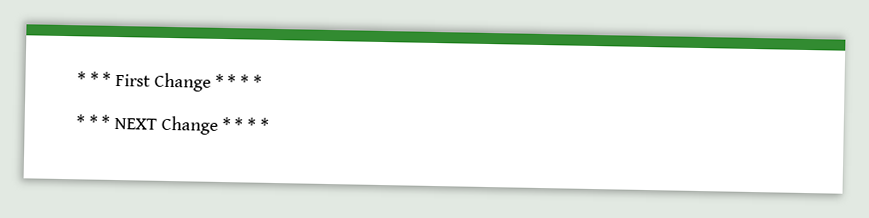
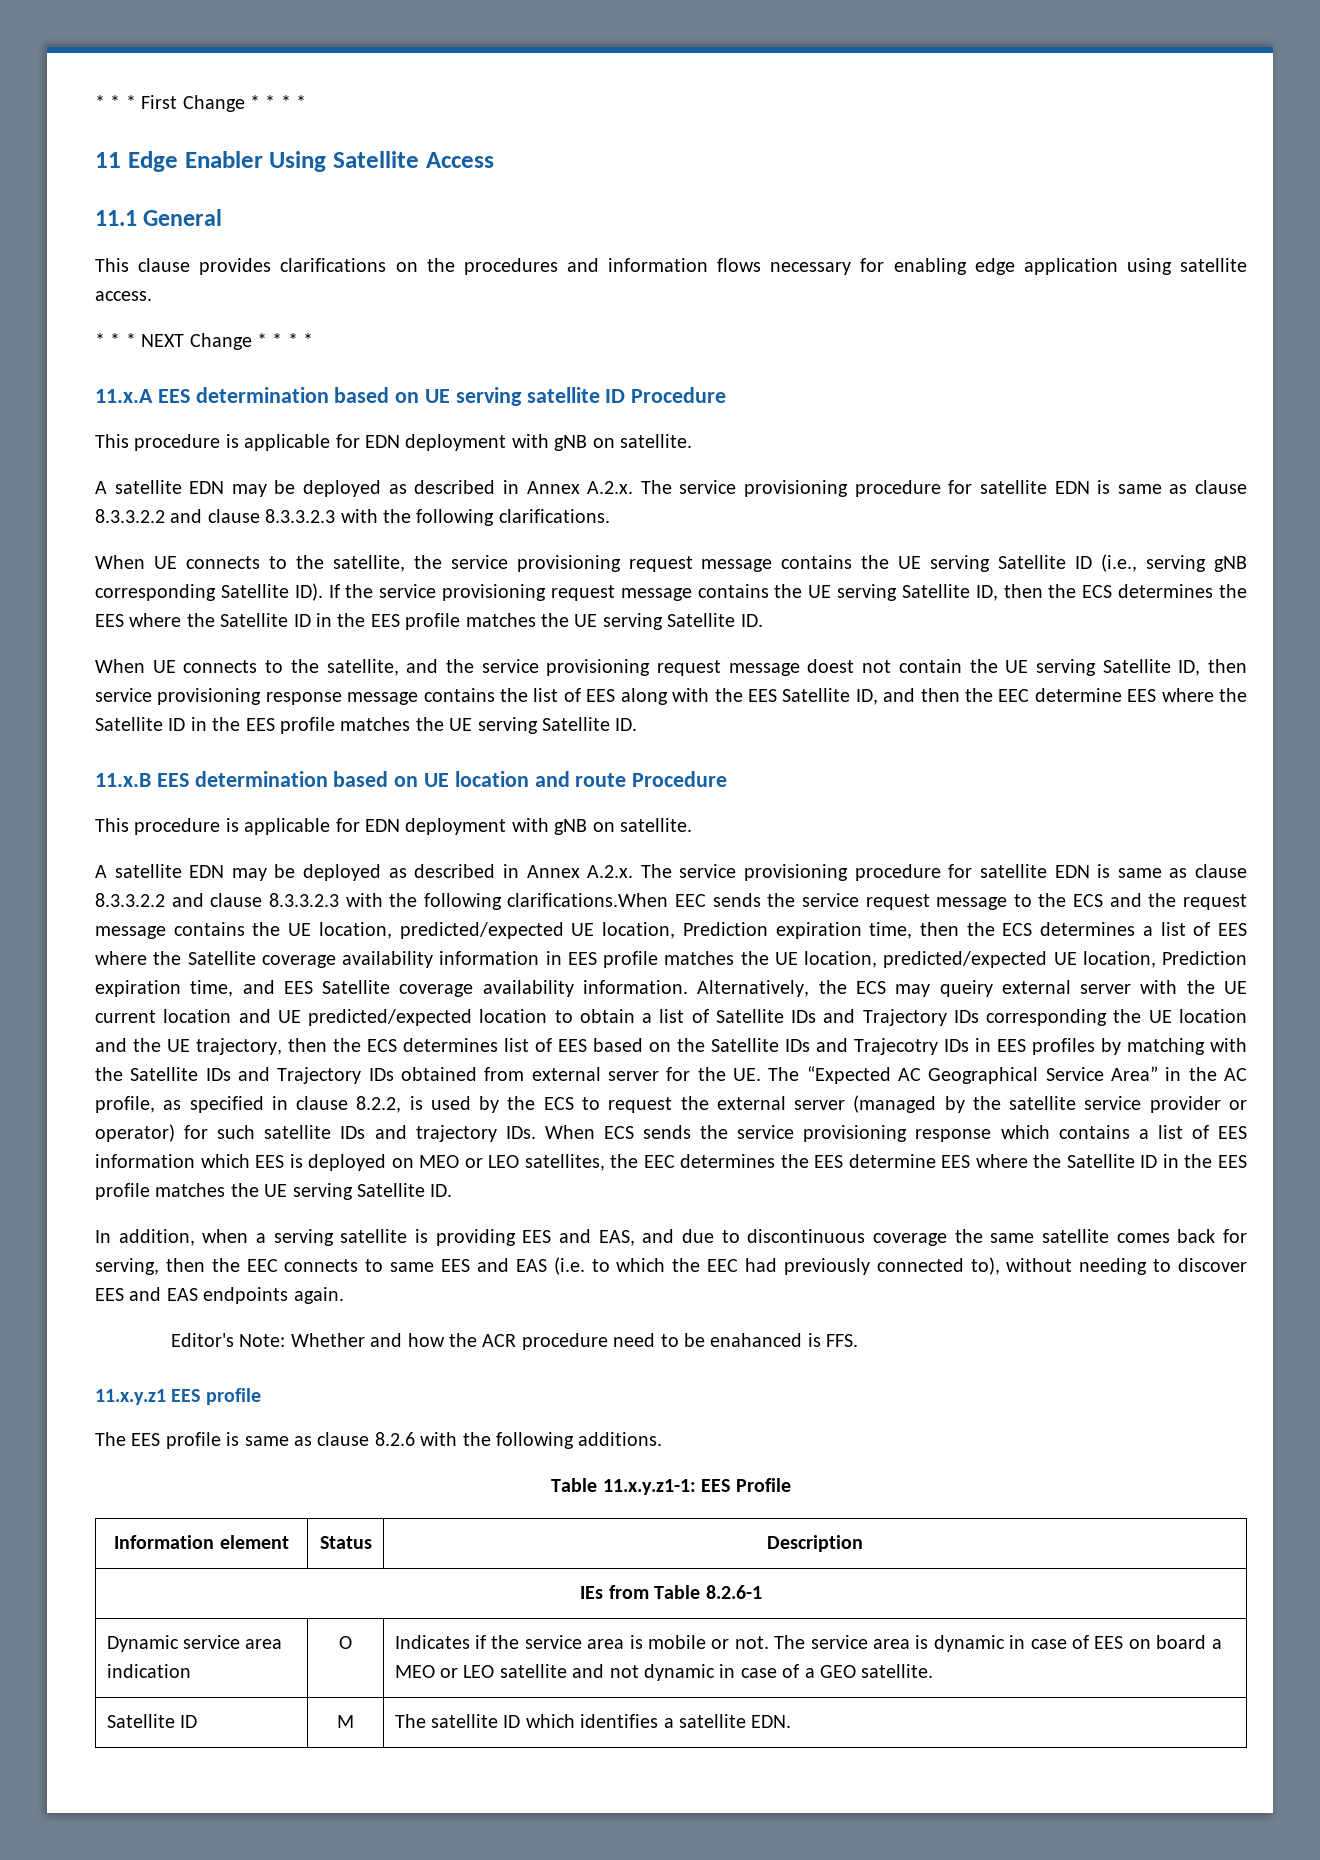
(262, 81) none -> [95,151,494,172] [95,209,223,226] [95,258,1247,275] [95,291,152,301] // 11 Edge Enabler Using Satellite Access // 11.1 General // This clause provides clarifications on the procedures and information flows necessary for enabling edge application using satellite access.
(269, 124) none -> [95,387,727,406] [95,434,692,451] [95,480,1247,497] [95,509,610,526] [95,554,1247,572] [95,583,1248,601] [95,613,763,630] [95,659,1248,676] [95,688,1247,705] [95,717,638,734] [95,771,728,787] [95,818,692,835] [95,864,1247,881] [95,893,1247,910] [95,922,1247,939] [95,951,1247,968] [95,980,1247,997] [95,1009,1248,1026] [95,1038,1247,1055] [95,1066,1248,1084] [95,1095,1247,1113] [95,1124,1247,1142] [95,1154,1247,1171] [95,1183,453,1200] [95,1229,1247,1246] [95,1257,1247,1275] [95,1287,344,1304] [170,1333,859,1350] [95,1388,261,1405] [95,1432,663,1449] [551,1478,791,1495] [114,1535,289,1549] [319,1536,372,1549] [767,1535,863,1552] [580,1585,762,1599] [106,1635,283,1652] [106,1664,191,1678] [339,1636,352,1649] [394,1635,1222,1652] [394,1664,934,1681] [106,1714,197,1728] [337,1715,354,1728] [394,1714,792,1728] // 11.x.A EES determination based on UE serving satellite ID Procedure // This procedure is applicable for EDN deployment with gNB on satellite. // A satellite EDN may be deployed as described in Annex A.2.x. The service provisioning procedure for satellite EDN is same as clause 8.3.3.2.2 and clause 8.3.3.2.3 with the following clarifications. // When UE connects to the satellite, the service provisioning request message contains the UE serving Satellite ID (i.e., serving gNB corresponding Satellite ID). If the service provisioning request message contains the UE serving Satellite ID, then the ECS determines the EES where the Satellite ID in the EES profile matches the UE serving Satellite ID. // When UE connects to the satellite, and the service provisioning request message doest not contain the UE serving Satellite ID, then service provisioning response message contains the list of EES along with the EES Satellite ID, and then the EEC determine EES where the Satellite ID in the EES profile matches the UE serving Satellite ID. // 11.x.B EES determination based on UE location and route Procedure // This procedure is applicable for EDN deployment with gNB on satellite. // A satellite EDN may be deployed as described in Annex A.2.x. The service provisioning procedure for satellite EDN is same as clause 8.3.3.2.2 and clause 8.3.3.2.3 with the following clarifications.When EEC sends the service request message to the ECS and the request message contains the UE location, predicted/expected UE location, Prediction expiration time, then the ECS determines a list of EES where the Satellite coverage availability information in EES profile matches the UE location, predicted/expected UE location, Prediction expiration time, and EES Satellite coverage availability information. Alternatively, the ECS may queiry external server with the UE current location and UE predicted/expected location to obtain a list of Satellite IDs and Trajectory IDs corresponding the UE location and the UE trajectory, then the ECS determines list of EES based on the Satellite IDs and Trajecotry IDs in EES profiles by matching with the Satellite IDs and Trajectory IDs obtained from external server for the UE. The “Expected AC Geographical Service Area” in the AC profile, as specified in clause 8.2.2, is used by the ECS to request the external server (managed by the satellite service provider or operator) for such satellite IDs and trajectory IDs. When ECS sends the service provisioning response which contains a list of EES information which EES is deployed on MEO or LEO satellites, the EEC determines the EES determine EES where the Satellite ID in the EES profile matches the UE serving Satellite ID. // In addition, when a serving satellite is providing EES and EAS, and due to discontinuous coverage the same satellite comes back for serving, then the EEC connects to same EES and EAS (i.e. to which the EEC had previously connected to), without needing to discover EES and EAS endpoints again. // Editor's Note: Whether and how the ACR procedure need to be enahanced is FFS. // 11.x.y.z1 EES profile // The EES profile is same as clause 8.2.6 with the following additions. // Table 11.x.y.z1-1: EES Profile // Information element | Status | Description // IEs from Table 8.2.6-1 // Dynamic service area indication | O | Indicates if the service area is mobile or not. The service area is dynamic in case of EES on board a MEO or LEO satellite and not dynamic in case of a GEO satellite. // Satellite ID | M | The satellite ID which identifies a satellite EDN.

